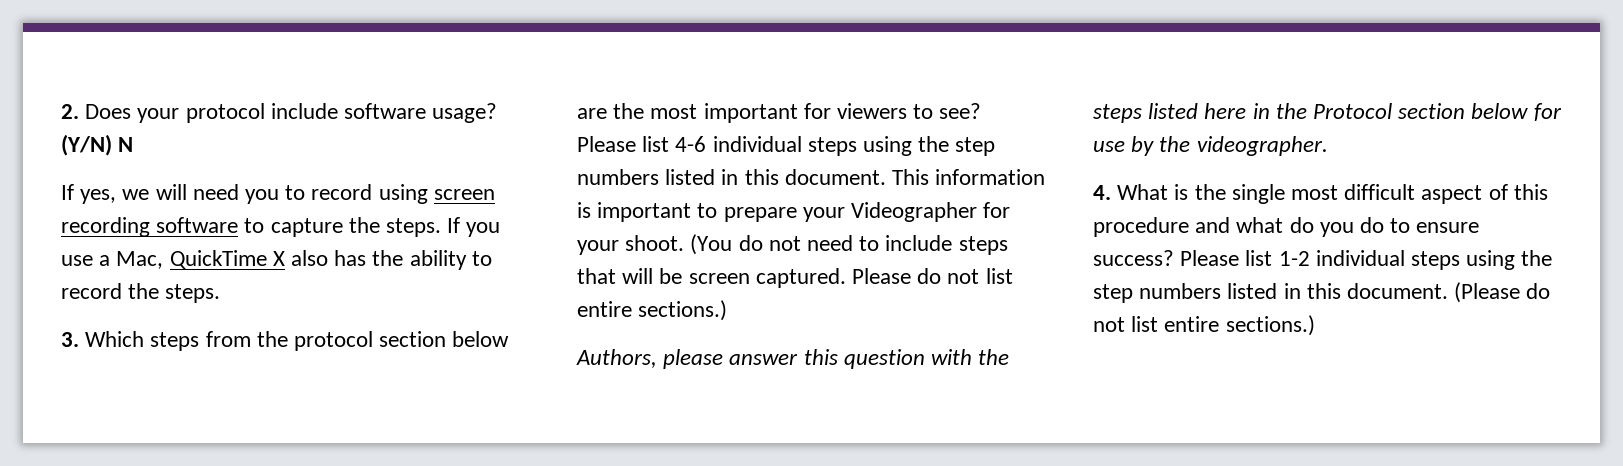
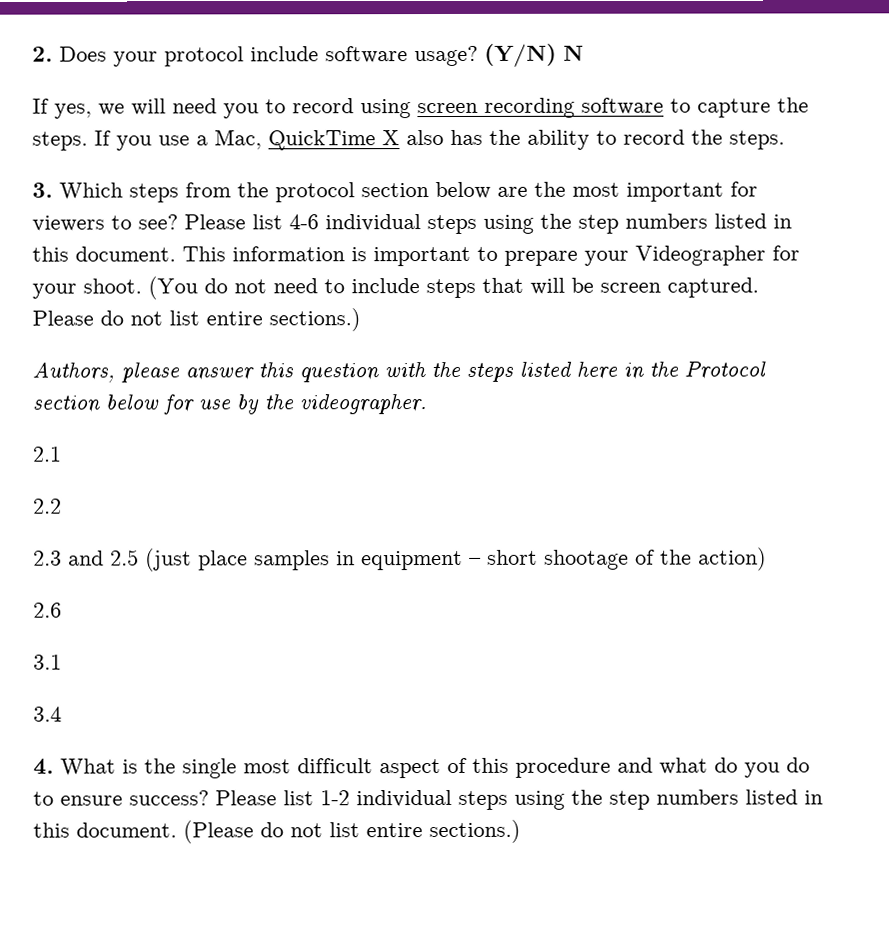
(1328, 146) none -> [32,446,61,462] [33,498,62,514] [33,547,767,572] [33,602,62,618] [33,654,62,670] [33,706,62,722] // 2.1 // 2.2 // 2.3 and 2.5 (just place samples in equipment – short shootage of the action) // 2.6 // 3.1 // 3.4

